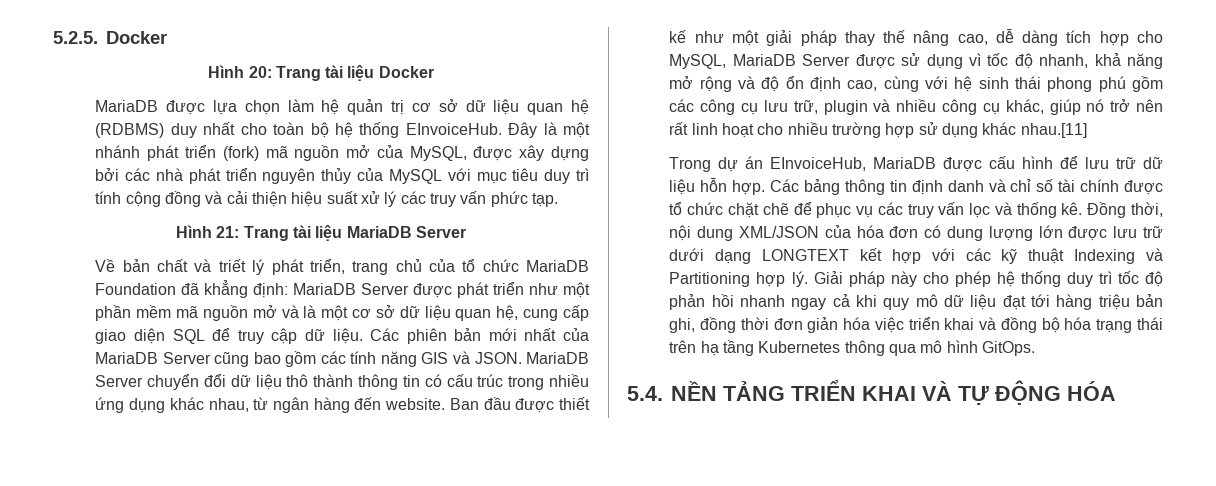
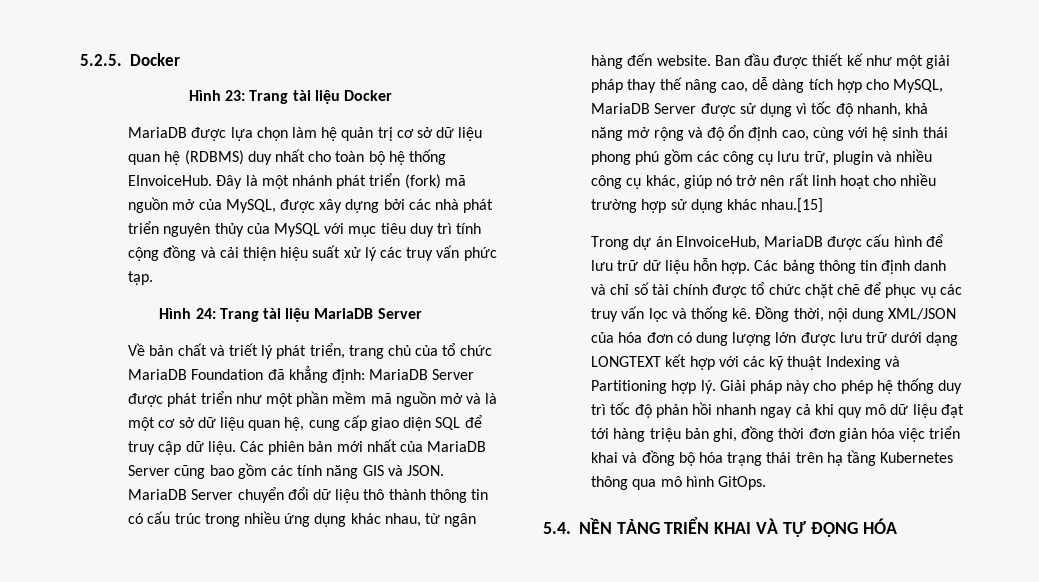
[248,66,272,78] 20: -> [225,90,246,101] 23:
[216,226,240,238] 21: -> [195,308,216,319] 24:
[1020,123,1087,138] nhau.[11] -> [761,198,824,213] nhau.[15]

